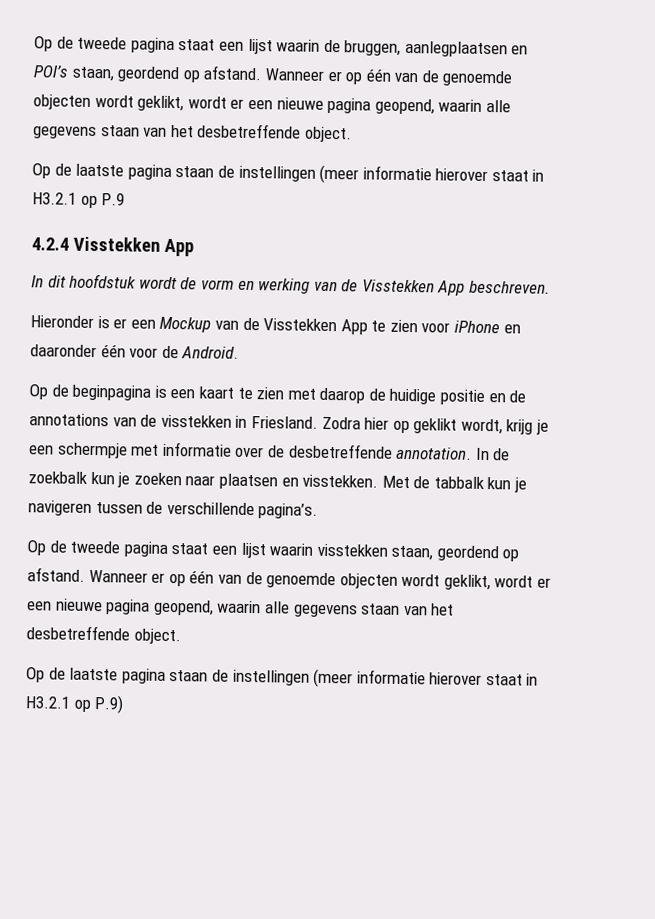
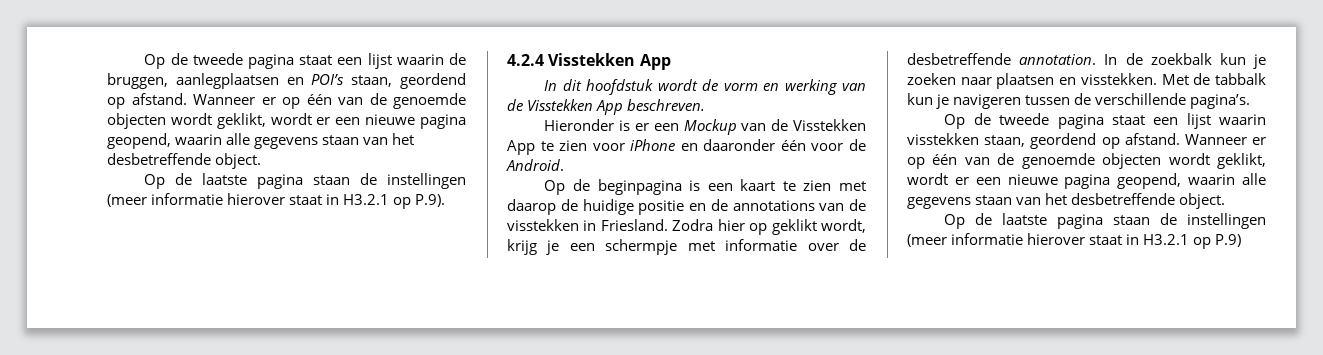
[101,193,126,206] P.9 -> [415,194,446,207] P.9).

